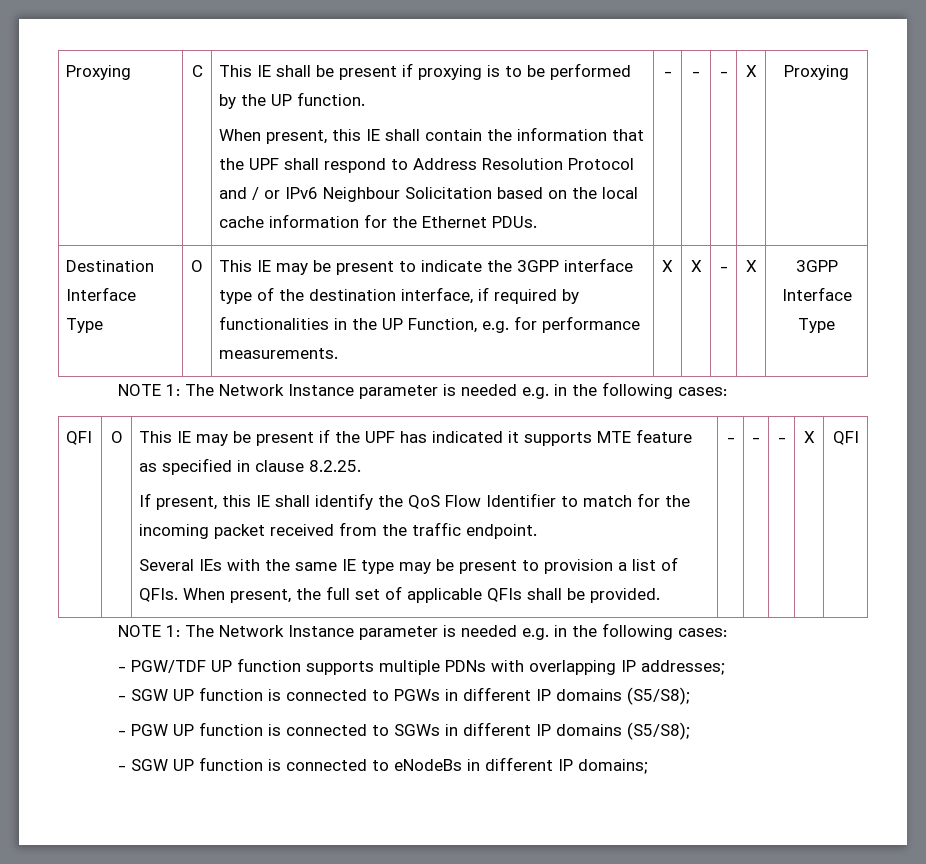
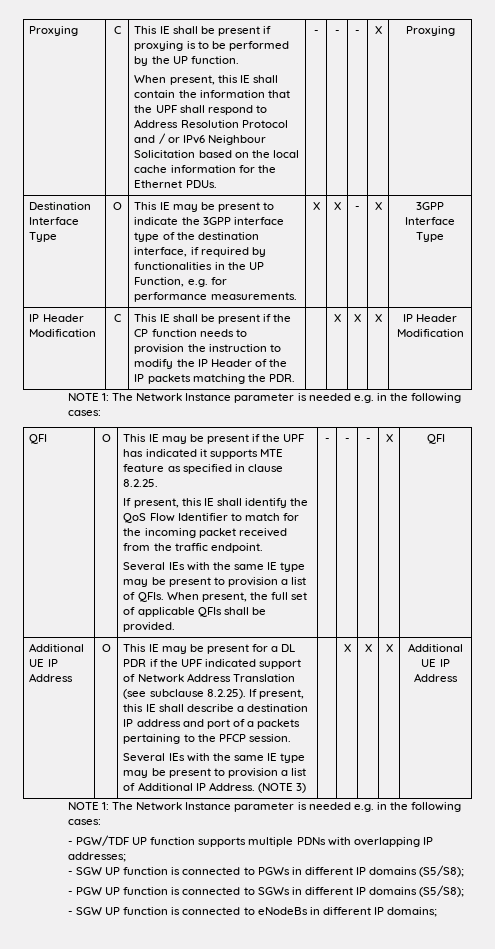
(835, 325) none -> [29,314,84,322] [29,329,97,337] [113,314,121,322] [134,314,292,324] [134,329,247,337] [134,344,281,354] [134,359,287,369] [134,374,295,384] [333,314,341,322] [354,314,361,322] [374,314,382,322] [402,314,458,322] [396,329,464,337] // IP Header Modification | C | This IE shall be present if the CP function needs to provision the instruction to modify the IP Header of the IP packets matching the PDR. | | X | X | X | IP Header Modification
(859, 438) none -> [29,643,85,652] [29,659,58,667] [29,673,74,682] [101,644,111,652] [123,644,296,654] [123,659,301,669] [123,673,295,683] [123,689,304,699] [123,704,308,712] [123,719,301,729] [123,734,291,744] [123,753,306,763] [123,768,307,778] [123,782,306,793] [343,644,351,652] [364,644,372,652] [385,644,393,652] [408,643,463,652] [421,659,450,667] [414,673,458,682] // Additional UE IP Address | O | This IE may be present for a DL PDR if the UPF indicated support of Network Address Translation (see subclause 8.2.25). If present, this IE shall describe a destination IP address and port of a packets pertaining to the PFCP session. // Several IEs with the same IE type may be present to provision a list of Additional IP Address. (NOTE 3) | | X | X | X | Additional UE IP Address

